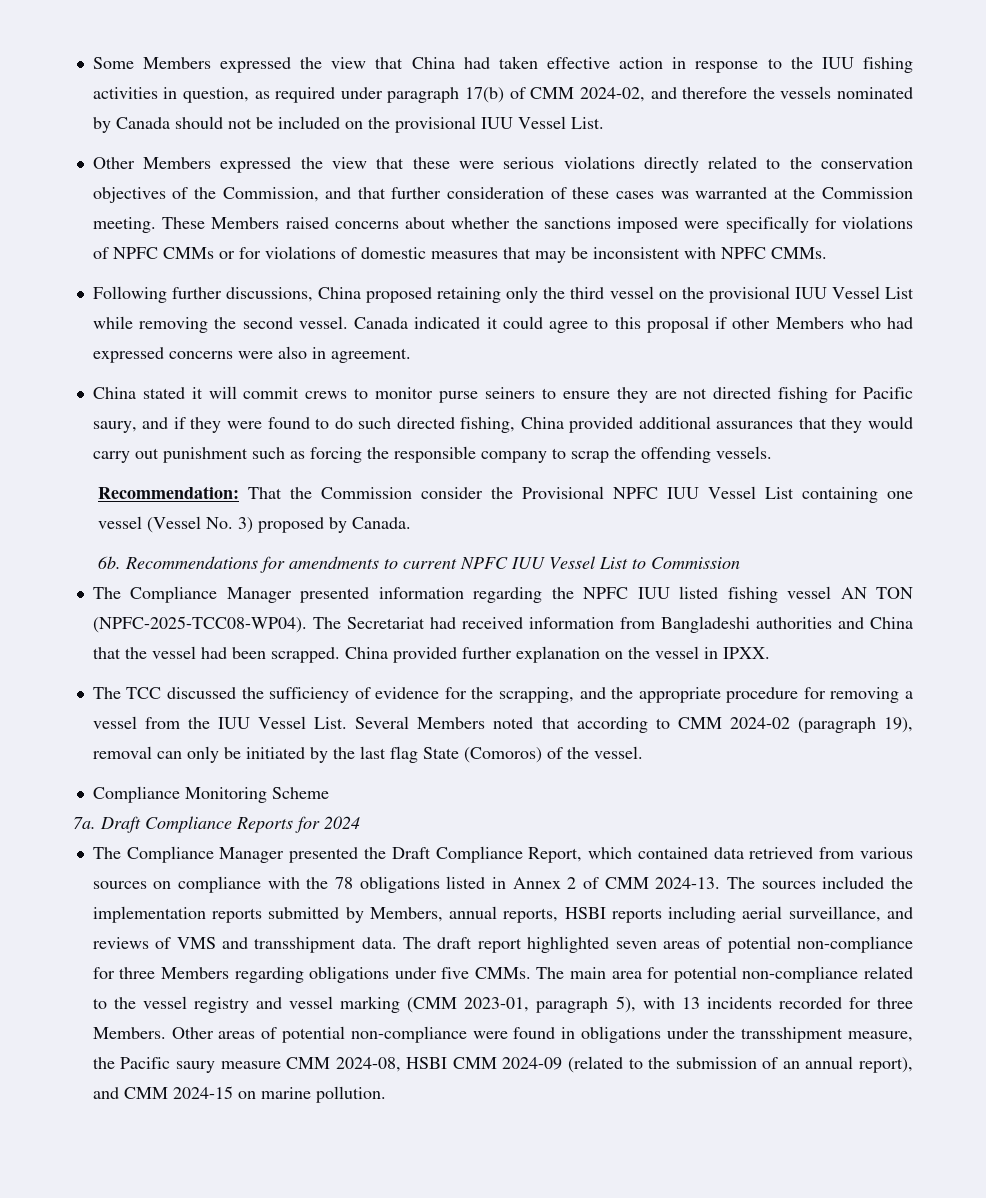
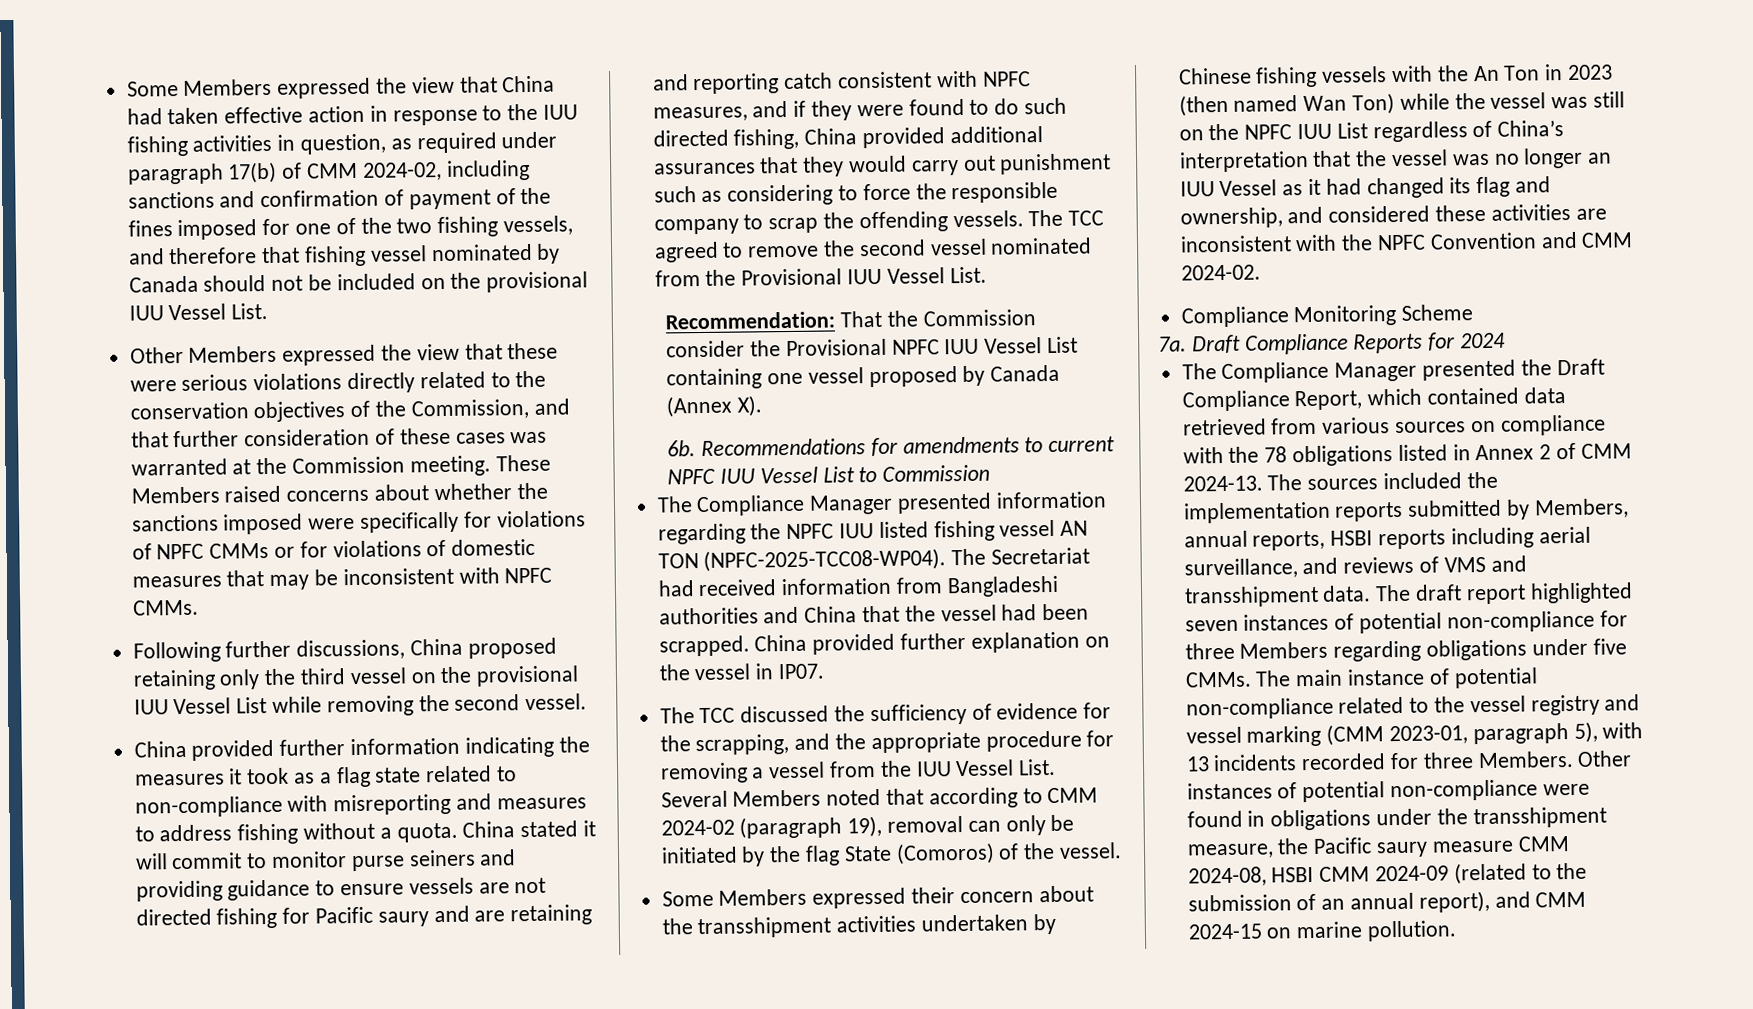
[650,86,832,99] and therefore the vessels -> [446,159,530,181] [127,187,552,210] [127,215,574,241] [128,245,427,267] including sanctions and confirmation of payment of the fines imposed for one of the two fishing vessels, and therefore that fishing vessel
[354,316,913,333] [92,346,411,363] Canada indicated it could agree to this proposal if other Members who had expressed concerns were also in agreement. // -> [133,736,590,761] [134,765,518,788] [134,793,587,818] [134,822,458,845] // China provided further information indicating the measures it took as a flag state related to non-compliance with misreporting and measures to address fishing without a quota.
[305,391,348,399] crews -> (243, 861) none
(535, 393) none -> [479,849,517,866] [135,879,311,902] and providing guidance
[616,387,648,403] they -> [408,877,474,895] vessels
[92,421,137,433] saury, -> [377,904,593,927] [652,70,1031,95] [652,106,748,122] saury and are retaining and reporting catch consistent with NPFC measures,
[309,447,362,463] forcing -> [727,183,911,206] considering to force
(772, 452) none -> [1028,209,1105,227] [653,237,1093,263] [654,266,987,287] The TCC agreed to remove the second vessel nominated from the Provisional IUU Vessel List.
[147,516,412,533] (Vessel No. 3) proposed by Canada. -> [868,364,1061,388] [666,395,762,418] proposed by Canada (Annex X).
[722,647,770,659] IPXX. -> [778,663,826,680] IP07.
[359,746,386,759] last -> (802, 854) none
(643, 752) none -> [661,885,1094,909] [661,913,1056,939] [1177,64,1614,88] [1178,91,1626,117] [1178,120,1565,143] [1178,147,1613,173] [1179,176,1552,199] [1179,203,1607,229] [1179,231,1634,253] [1180,264,1261,281] // Some Members expressed their concern about the transshipment activities undertaken by Chinese fishing vessels with the An Ton in 2023 (then named Wan Ton) while the vessel was still on the NPFC IUU List regardless of China’s interpretation that the vessel was no longer an IUU Vessel as it had changed its flag and ownership, and considered these activities are inconsistent with the NPFC Convention and CMM 2024-02.
[662,941,700,949] areas -> [1243,613,1330,631] instances
[611,967,670,979] area for -> [1347,668,1450,686] instance of
[218,1031,256,1039] areas -> [1186,782,1273,800] instances

